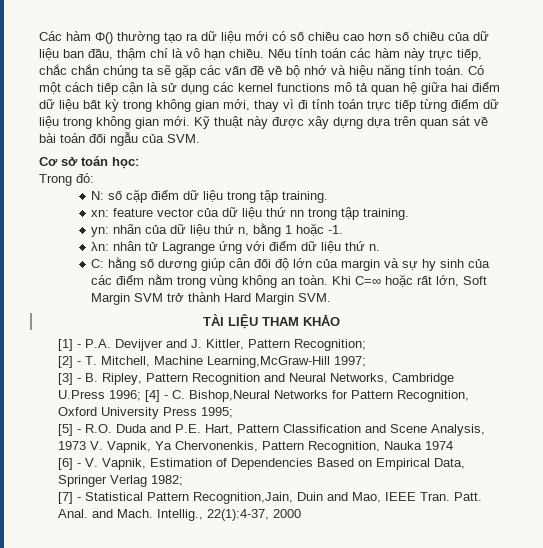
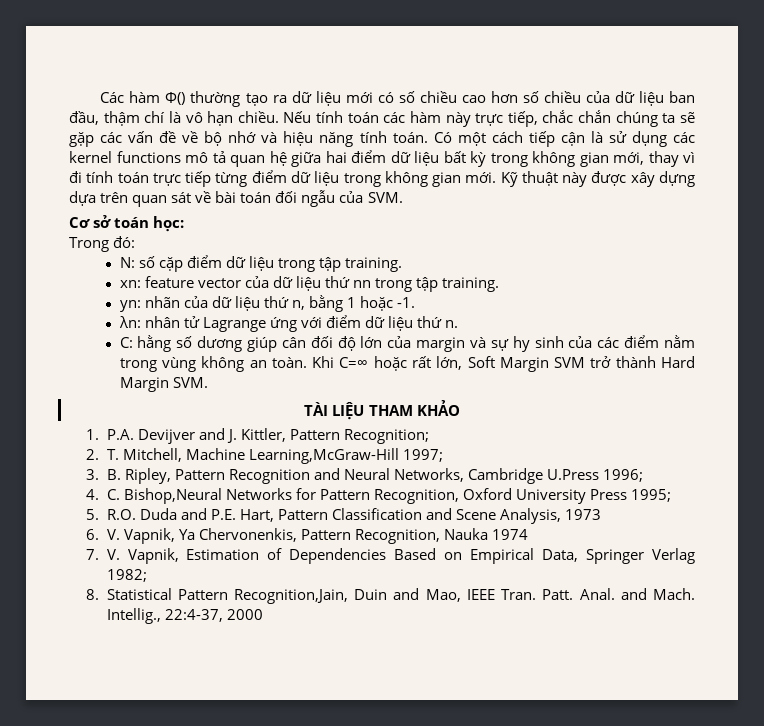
[57,339,81,351] [1] - -> [86,429,100,440] 1.
[57,356,81,368] [2] - -> [86,449,100,460] 2.
[57,373,81,385] [3] - -> [86,469,100,480] 3.
[144,390,168,402] [4] - -> [86,489,100,500] // 4.
[57,424,81,436] [5] - -> [86,509,100,520] 5.
(86, 445) none -> [86,529,100,540] // 6.
[57,458,81,470] [6] - -> [86,549,100,560] 7.
[57,492,81,504] [7] - -> [86,589,100,600] 8.
[206,509,269,521] 22(1):4-37, -> [164,609,223,622] 22:4-37,

